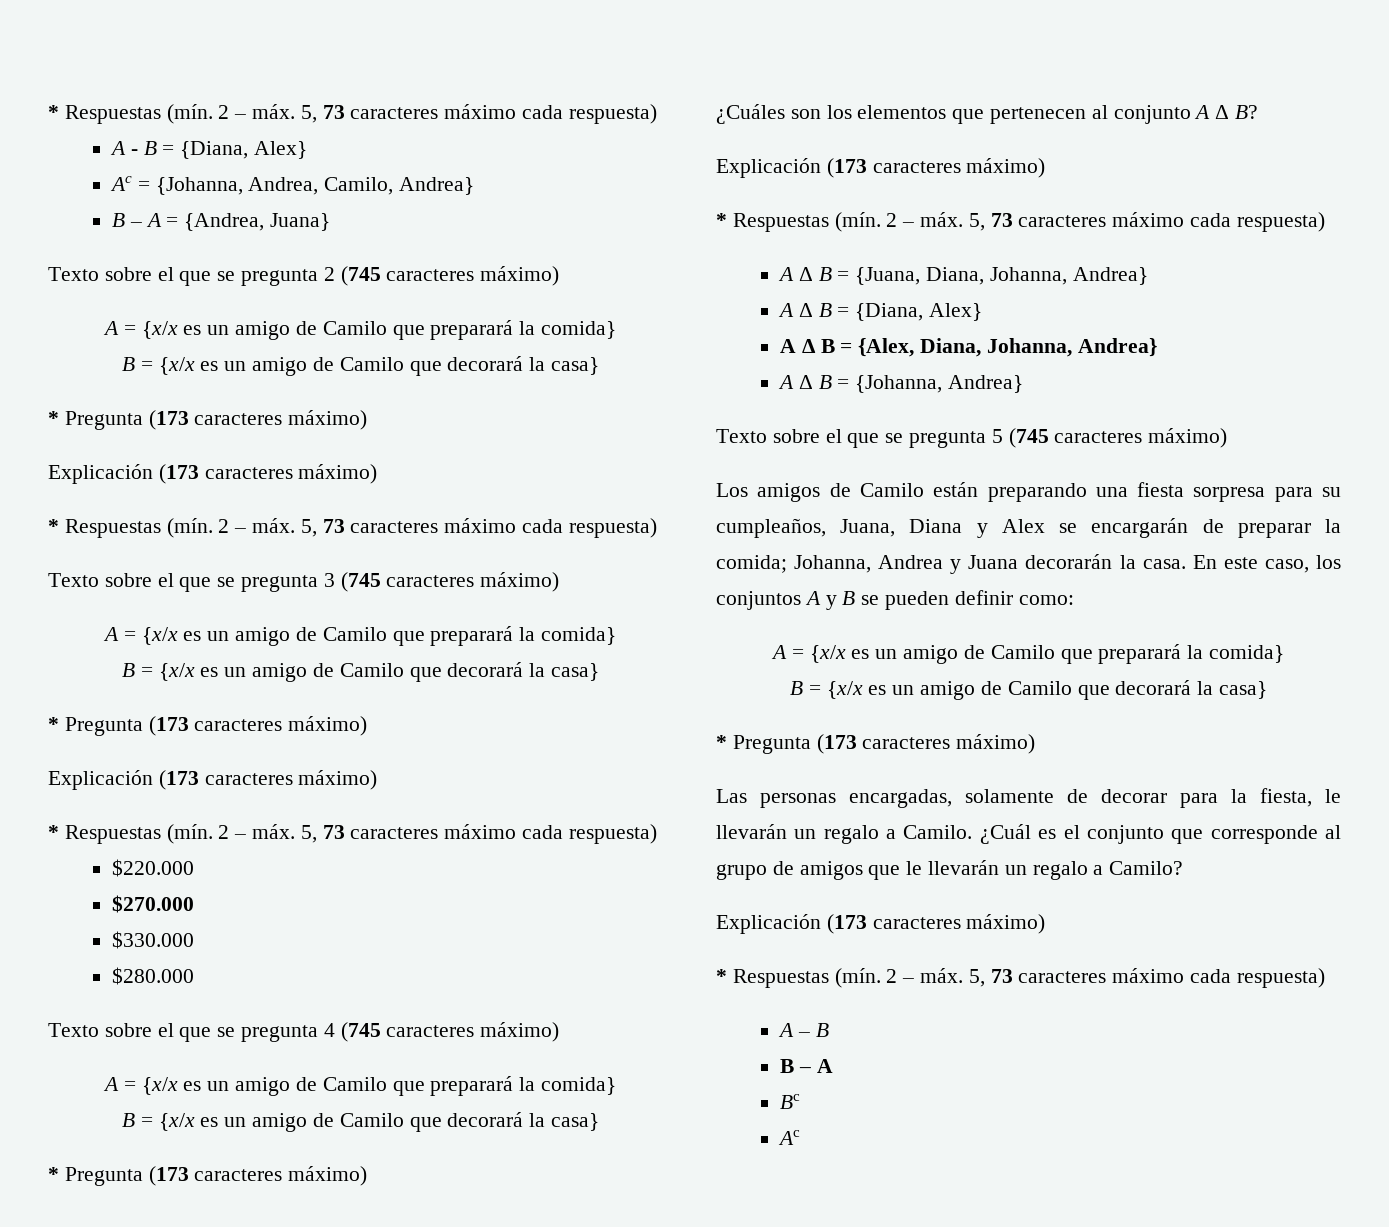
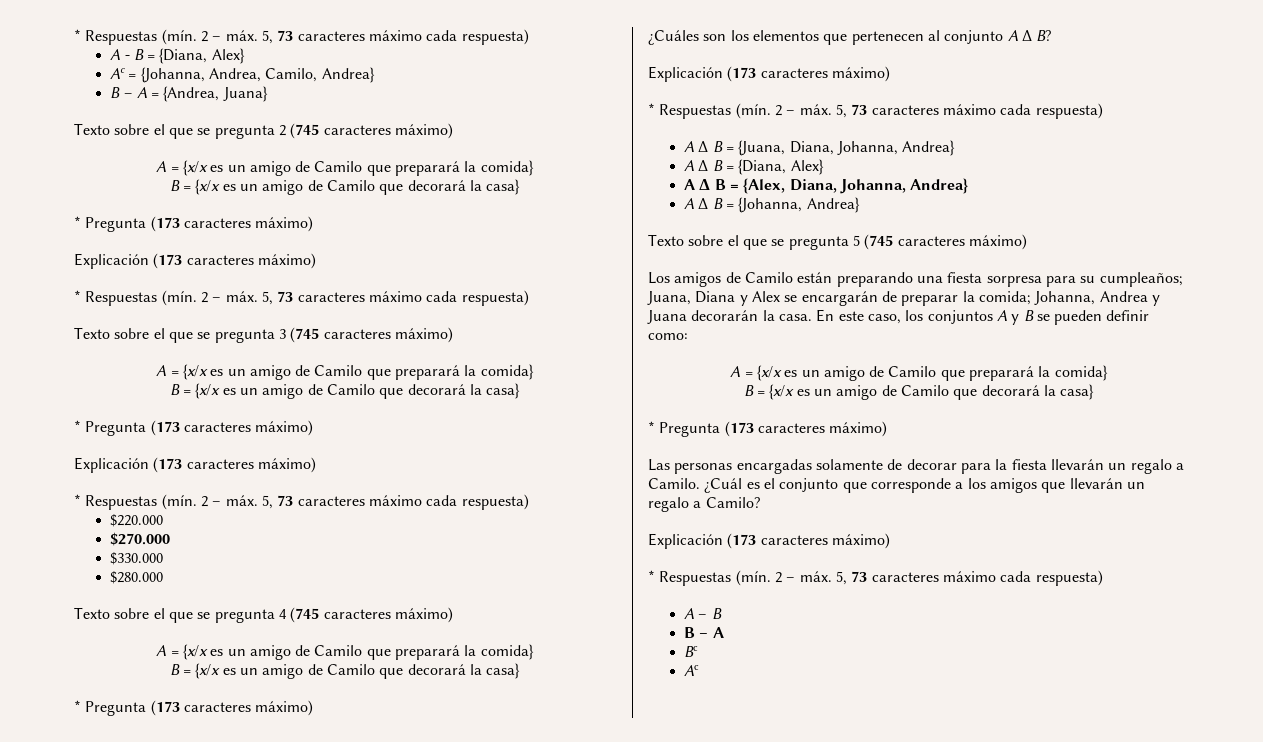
[716,518,826,538] cumpleaños, -> [1099,272,1183,287] cumpleaños;
[849,789,952,808] encargadas, -> [736,459,812,474] encargadas
[1260,788,1341,807] fiesta, le -> [1011,459,1047,470] fiesta
[1325,825,1341,839] [716,861,794,880] al grupo de -> [955,478,986,489] a los
[906,861,923,875] le -> (1066, 487) none

